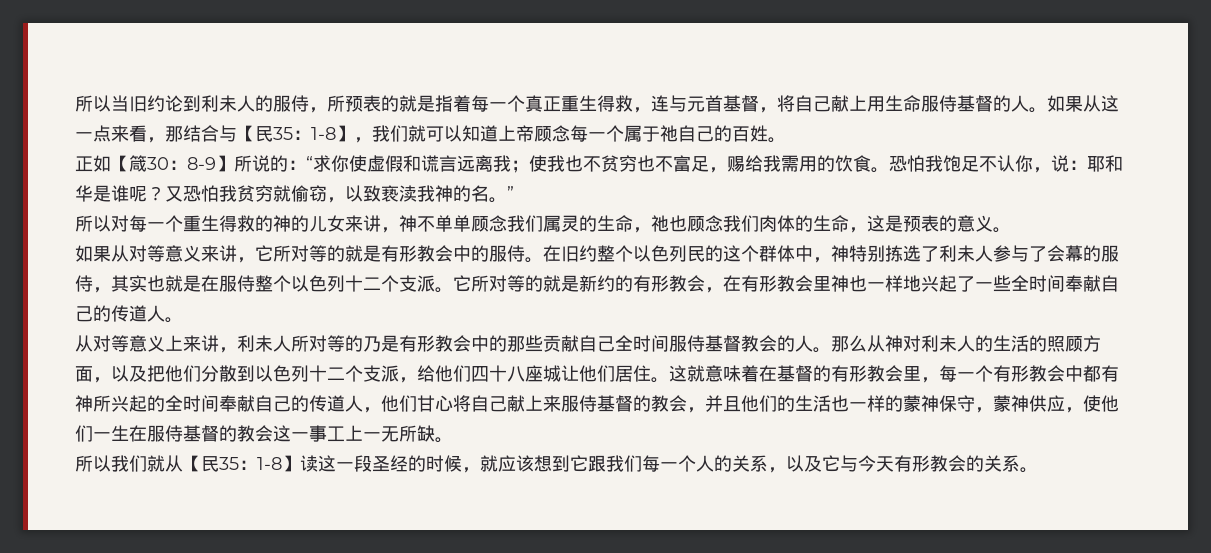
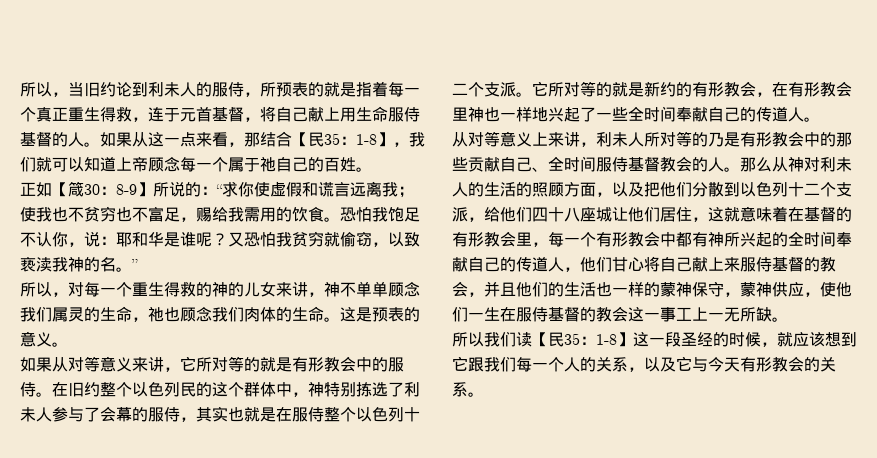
[75,95,111,112] 所以 -> [20,82,68,97] 所以，
[669,95,687,112] 与 -> [164,108,180,122] 于
[219,125,237,142] 与 -> (292, 139) none
(111, 223) none -> [52,292,68,297] ，
[849,227,867,233] ， -> [324,317,340,322] 。
(615, 344) none -> [532,167,548,172] 、
[651,377,669,383] 。 -> [692,217,708,222] ，
[147,455,318,472] 就从【民35：1-8】读 -> [516,332,633,347] 读【民35：1-8】

